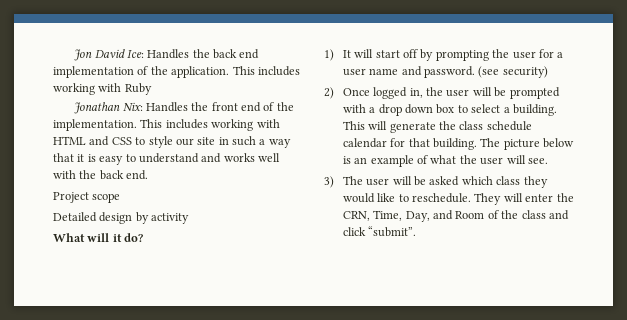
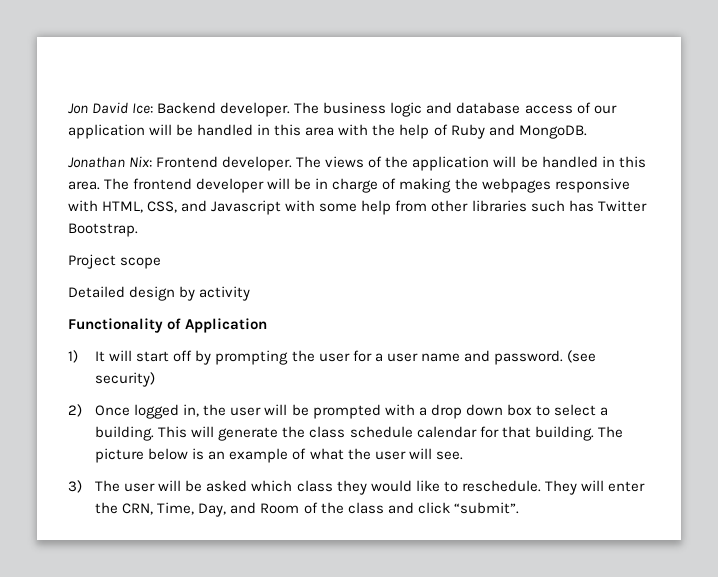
[147,49,260,59] [53,66,300,78] [53,83,122,95] Handles the back end implementation of the application. This includes working with -> [157,102,617,117] [68,124,448,139] Backend developer. The business logic and database access of our application will be handled in this area with the help of
(152, 89) none -> [488,124,587,139] and MongoDB.
[145,102,294,112] [53,119,280,131] [53,136,291,148] [53,153,280,165] [53,170,149,180] Handles the front end of the implementation. This includes working with HTML and CSS to style our site in such a way that it is easy to understand and works well with the back end. -> [156,156,646,171] [68,178,630,193] [68,200,647,215] [68,223,138,237] Frontend developer. The views of the application will be handled in this area. The frontend developer will be in charge of making the webpages responsive with HTML, CSS, and Javascript with some help from other libraries such has Twitter Bootstrap.
[53,233,144,242] What will it do? -> [68,318,268,333] Functionality of Application

